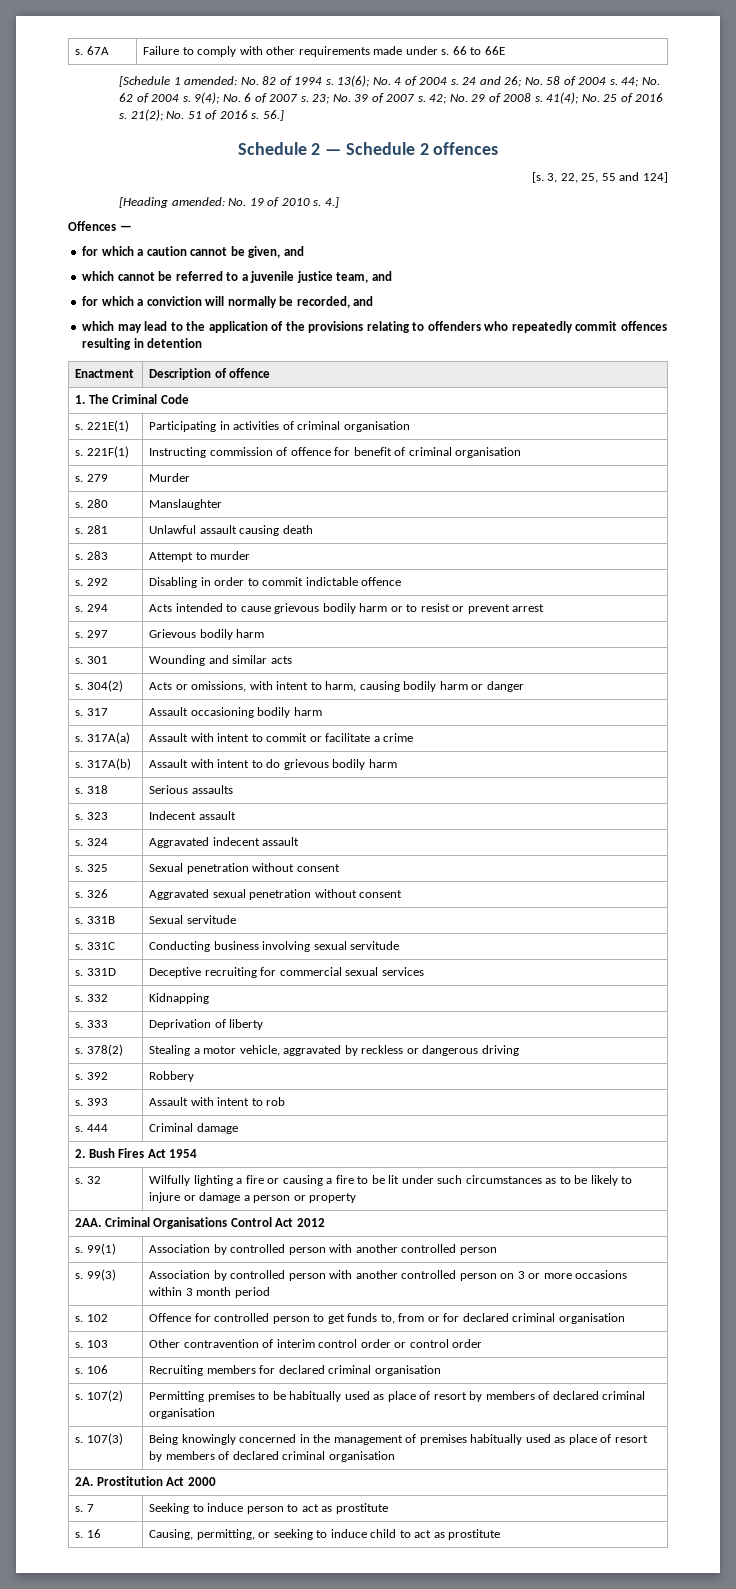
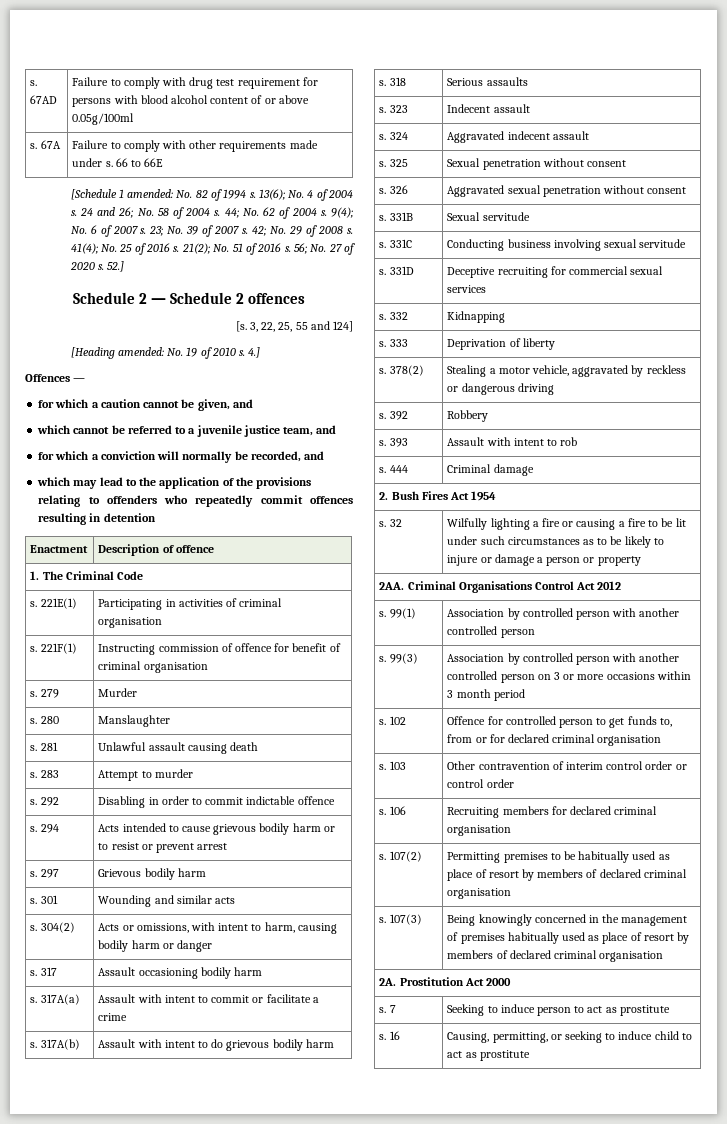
[75,49,84,55] s. -> [30,80,38,86] [30,95,58,104] [72,77,318,89] [72,95,309,107] [72,113,135,125] [30,143,38,149] s. 67AD | Failure to comply with drug test requirement for persons with blood alcohol content of or above 0.05g/100ml // s.
[262,110,284,121] 56.] -> [293,243,356,255] [69,261,125,272] 56; No. 27 of 2020 s. 52.]

